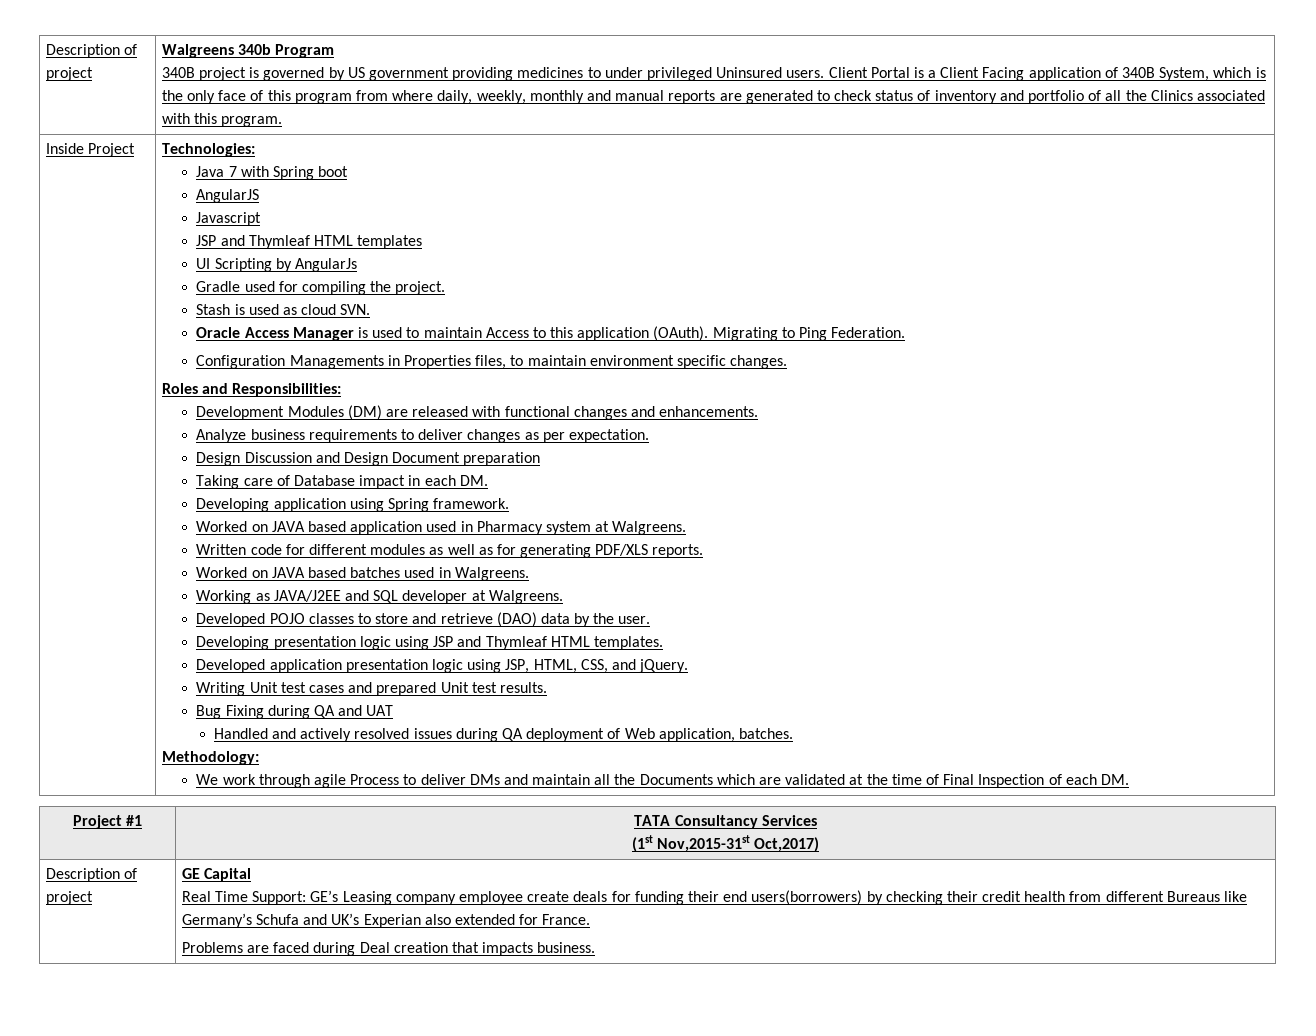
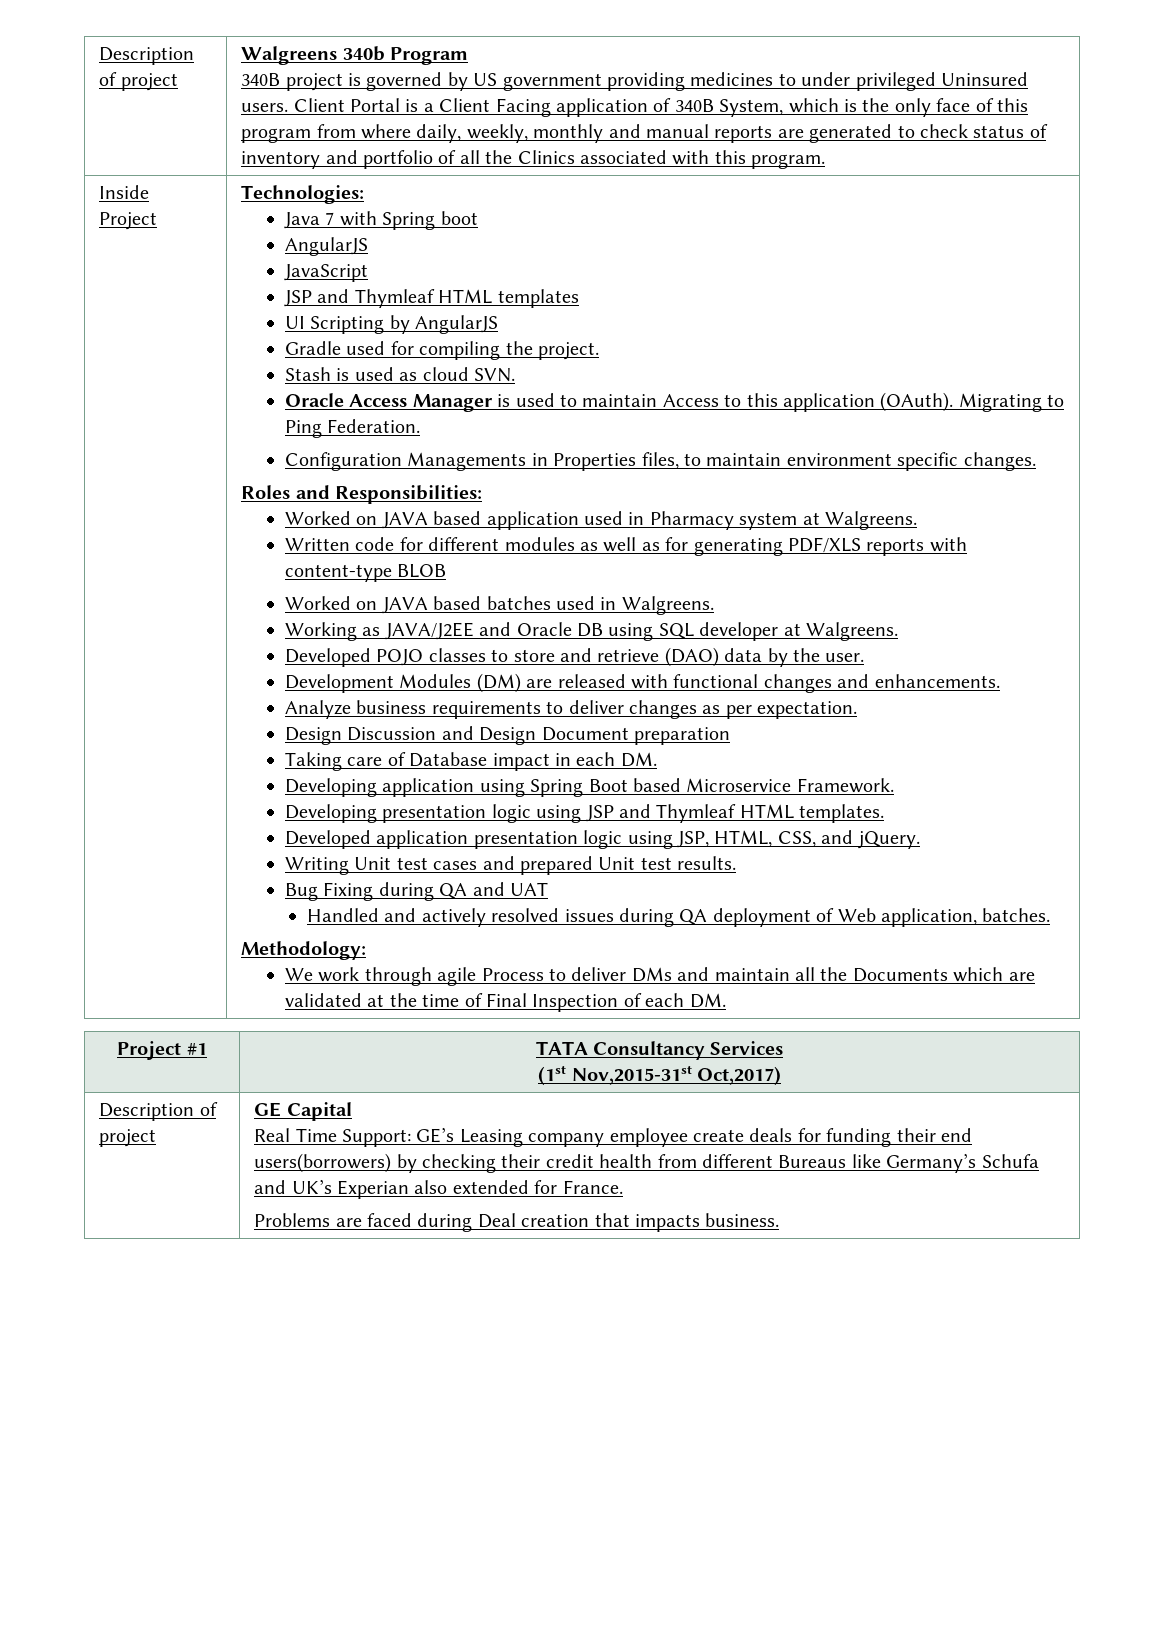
[196,212,262,226] Javascript -> [284,264,369,282] JavaScript
[295,258,358,272] AngularJs -> [415,315,499,334] AngularJS
(342, 390) none -> [285,511,918,530] [285,537,967,556] [285,564,447,582] [285,596,714,615] [285,622,899,641] [285,647,865,667] // Worked on JAVA based application used in Pharmacy system at Walgreens. // Written code for different modules as well as for generating PDF/XLS reports with content-type BLOB // Worked on JAVA based batches used in Walgreens. // Working as JAVA/J2EE and Oracle DB using SQL developer at Walgreens. // Developed POJO classes to store and retrieve (DAO) data by the user.
[433,498,510,509] [196,521,687,535] [196,544,704,558] [196,567,529,581] [196,590,563,604] [196,612,651,627] framework. // Worked on JAVA based application used in Pharmacy system at Walgreens. // Written code for different modules as well as for generating PDF/XLS reports. // Worked on JAVA based batches used in Walgreens. // Working as JAVA/J2EE and SQL developer at Walgreens. // Developed POJO classes to store and retrieve (DAO) data by the user. -> [588,778,894,793] Boot based Microservice Framework.

